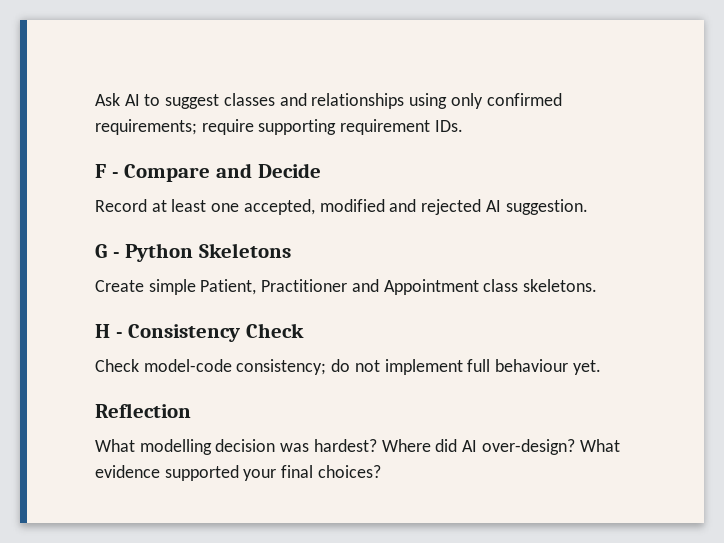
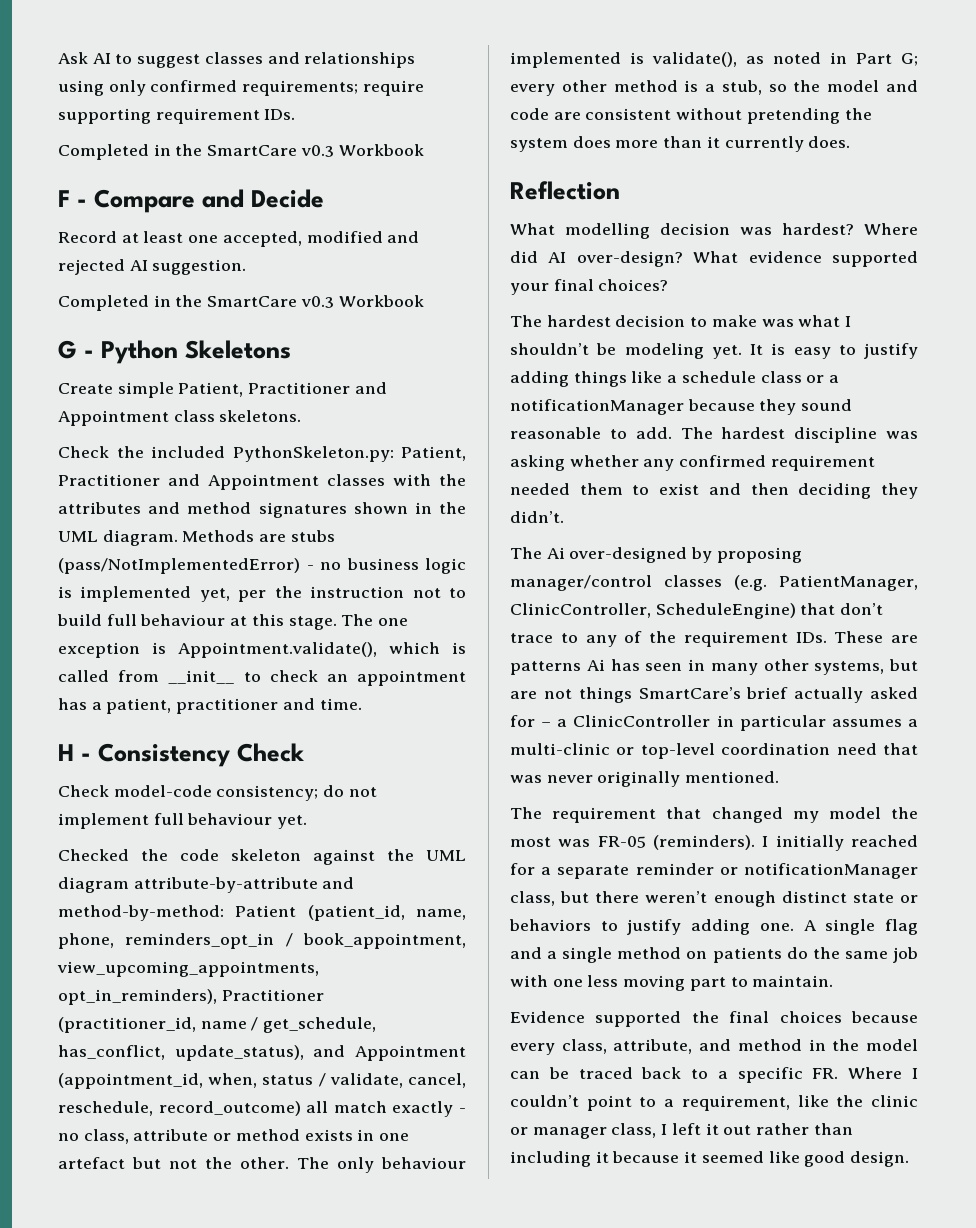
(463, 126) none -> [58,144,424,160] // Completed in the SmartCare v0.3 Workbook
(588, 207) none -> [58,295,424,311] // Completed in the SmartCare v0.3 Workbook
(598, 285) none -> [58,446,466,462] [58,474,466,490] [58,502,467,518] [58,530,335,546] [58,558,466,574] [58,586,467,602] [57,614,409,630] [58,642,466,658] [58,670,466,686] [58,698,362,714] // Check the included PythonSkeleton.py: Patient, Practitioner and Appointment classes with the attributes and method signatures shown in the UML diagram. Methods are stubs (pass/NotImplementedError) - no business logic is implemented yet, per the instruction not to build full behaviour at this stage. The one exception is Appointment.validate(), which is called from __init__ to check an appointment has a patient, practitioner and time.
(601, 367) none -> [58,849,466,865] [58,877,355,893] [58,905,466,921] [58,933,466,949] [57,961,319,977] [58,989,324,1005] [58,1017,377,1033] [58,1045,466,1061] [58,1073,466,1089] [58,1101,467,1117] [58,1129,410,1144] [58,1157,466,1173] [510,52,918,68] [510,80,918,96] [510,108,872,124] [510,136,851,152] // Checked the code skeleton against the UML diagram attribute-by-attribute and method-by-method: Patient (patient_id, name, phone, reminders_opt_in / book_appointment, view_upcoming_appointments, opt_in_reminders), Practitioner (practitioner_id, name / get_schedule, has_conflict, update_status), and Appointment (appointment_id, when, status / validate, cancel, reschedule, record_outcome) all match exactly - no class, attribute or method exists in one artefact but not the other. The only behaviour implemented is validate(), as noted in Part G; every other method is a stub, so the model and code are consistent without pretending the system does more than it currently does.
(381, 471) none -> [510,315,852,327] [510,343,918,359] [510,371,840,387] [510,399,853,415] [510,427,918,443] [510,455,875,471] [510,483,918,499] [510,511,564,523] [510,547,802,563] [510,575,918,591] [510,603,884,619] [510,631,918,647] [510,659,918,675] [510,687,918,703] [510,715,918,731] [510,743,918,759] [510,771,780,787] [510,807,918,823] [510,835,918,851] [510,863,918,879] [510,891,918,907] [509,919,918,935] [510,947,918,963] [510,975,834,991] [510,1011,918,1027] [510,1039,918,1055] [510,1067,918,1083] [510,1095,918,1111] [510,1123,853,1139] [510,1151,910,1167] // The hardest decision to make was what I shouldn’t be modeling yet. It is easy to justify adding things like a schedule class or a notificationManager because they sound reasonable to add. The hardest discipline was asking whether any confirmed requirement needed them to exist and then deciding they didn’t. // The Ai over-designed by proposing manager/control classes (e.g. PatientManager, ClinicController, ScheduleEngine) that don’t trace to any of the requirement IDs. These are patterns Ai has seen in many other systems, but are not things SmartCare’s brief actually asked for – a ClinicController in particular assumes a multi-clinic or top-level coordination need that was never originally mentioned. // The requirement that changed my model the most was FR-05 (reminders). I initially reached for a separate reminder or notificationManager class, but there weren’t enough distinct state or behaviors to justify adding one. A single flag and a single method on patients do the same job with one less moving part to maintain. // Evidence supported the final choices because every class, attribute, and method in the model can be traced back to a specific FR. Where I couldn’t point to a requirement, like the clinic or manager class, I left it out rather than including it because it seemed like good design.

